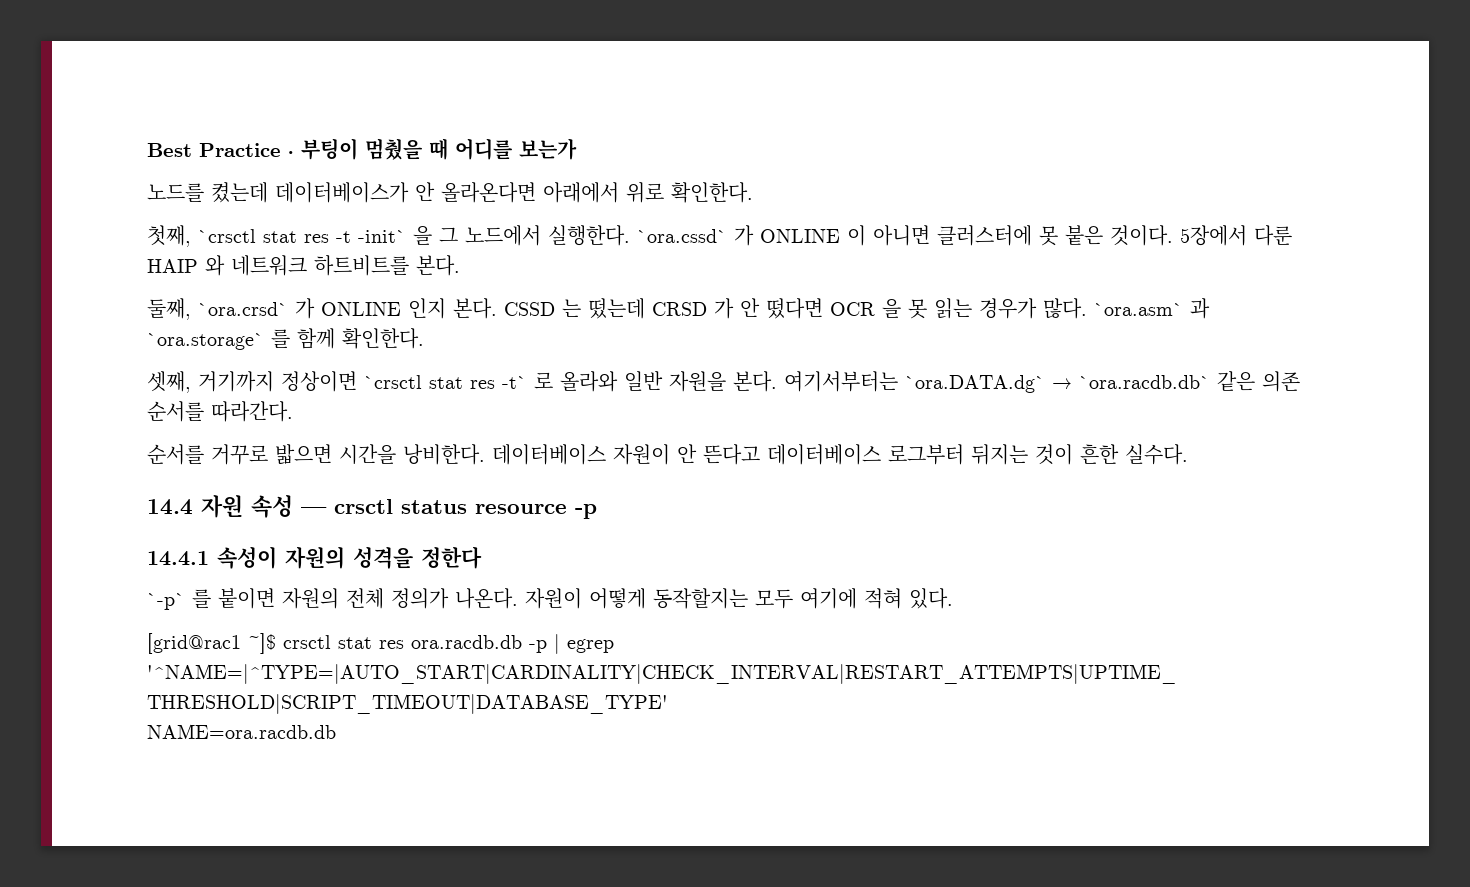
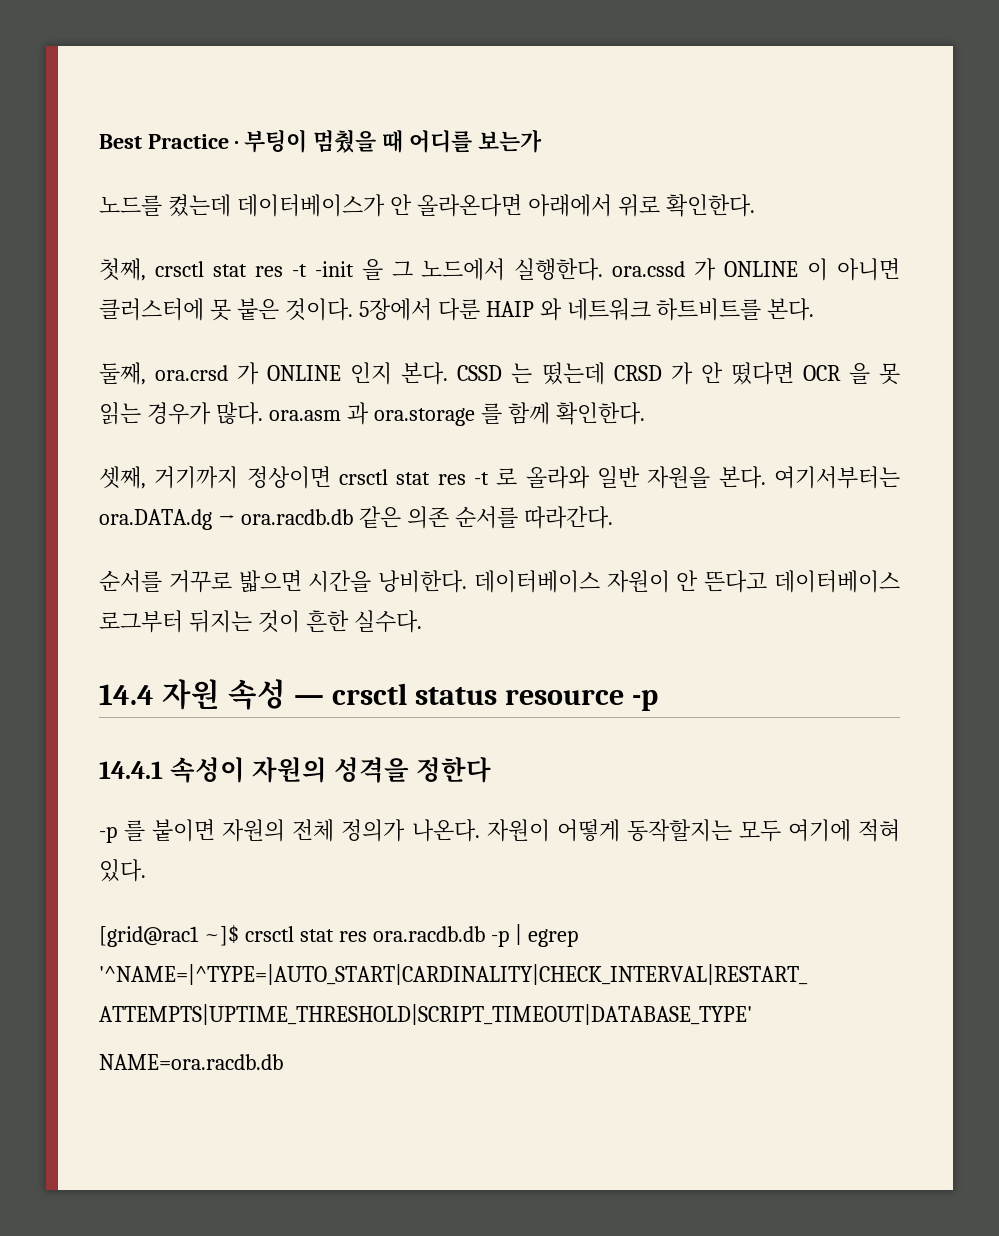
[198,229,406,243] `crsctl stat res -t -init` -> [154,261,354,277] crsctl stat res -t -init
[637,229,727,243] `ora.cssd` -> [612,261,686,277] ora.cssd
[198,302,288,316] `ora.crsd` -> [155,365,229,381] ora.crsd
[1094,298,1210,319] [147,333,264,350] `ora.asm` 과 `ora.storage` -> [268,402,475,426] ora.asm 과 ora.storage
[364,375,527,389] `crsctl stat res -t` -> [339,469,489,485] crsctl stat res -t
[905,375,1210,393] `ora.DATA.dg` → `ora.racdb.db` -> [99,509,353,530] ora.DATA.dg → ora.racdb.db
[147,593,185,610] `-p` -> [99,826,117,843] -p

